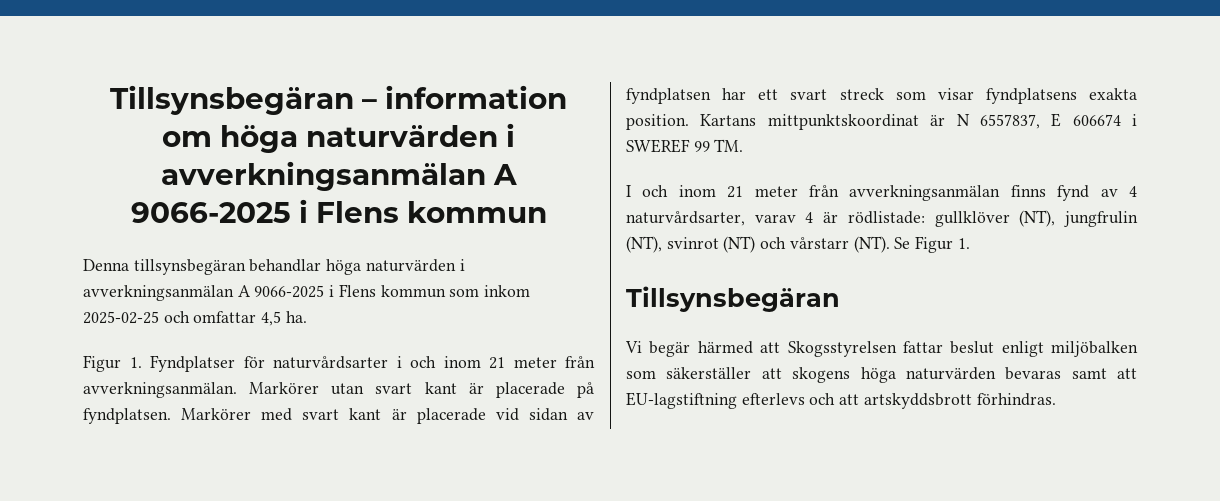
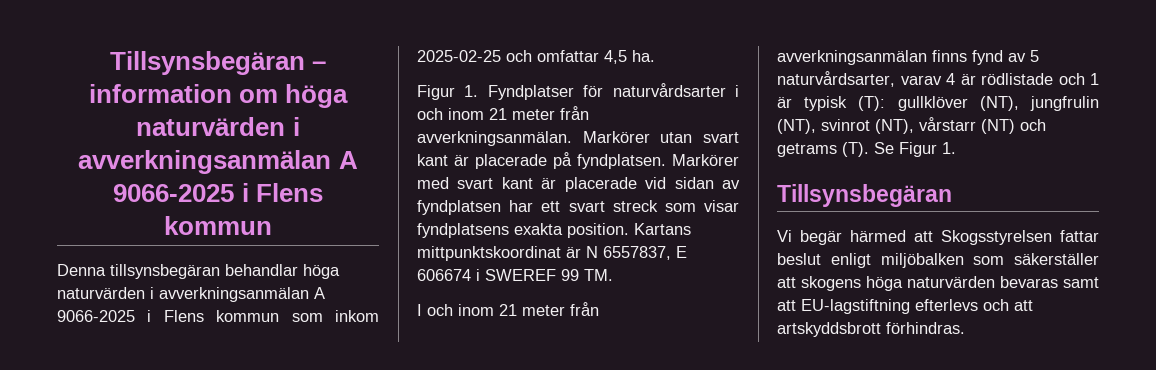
[1129,186,1137,197] 4 -> [1030,50,1039,62] 5
[847,211,925,224] rödlistade: -> [981,73,1099,85] [777,96,886,111] rödlistade och 1 är typisk (T):
[723,236,890,253] (NT) och vårstarr (NT). -> [875,117,1046,134] [777,142,869,157] (NT), vårstarr (NT) och getrams (T).

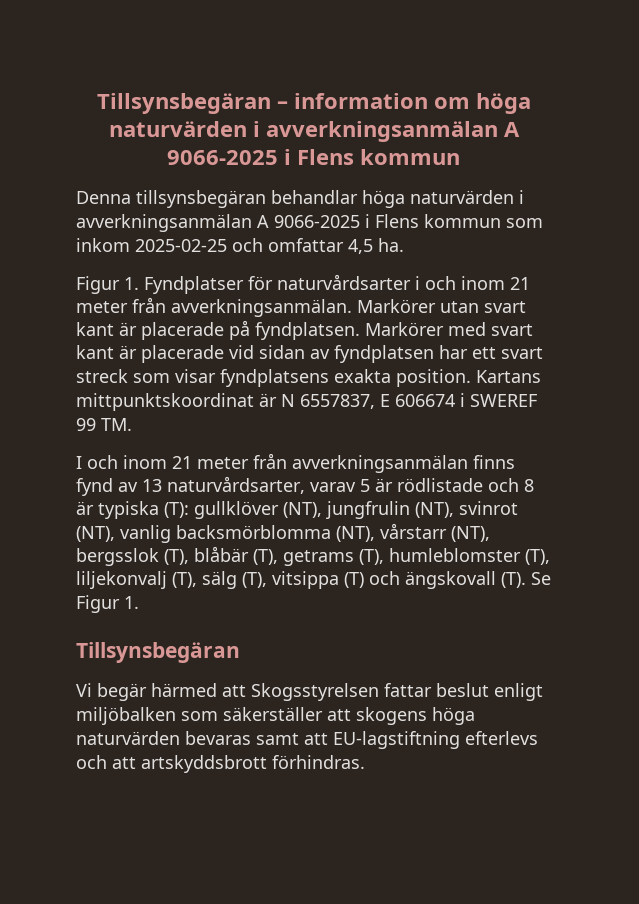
[1030,50,1039,62] 5 -> [142,479,162,492] 13
[946,73,955,85] 4 -> [360,479,370,492] 5
[1090,73,1099,85] [777,96,848,111] 1 är typisk -> [524,479,534,492] [76,501,159,519] 8 är typiska
[919,117,1046,134] [777,143,837,157] vårstarr (NT) och getrams -> [120,523,490,543] [76,546,550,566] [76,571,496,589] vanlig backsmörblomma (NT), vårstarr (NT), bergsslok (T), blåbär (T), getrams (T), humleblomster (T), liljekonvalj (T), sälg (T), vitsippa (T) och ängskovall

